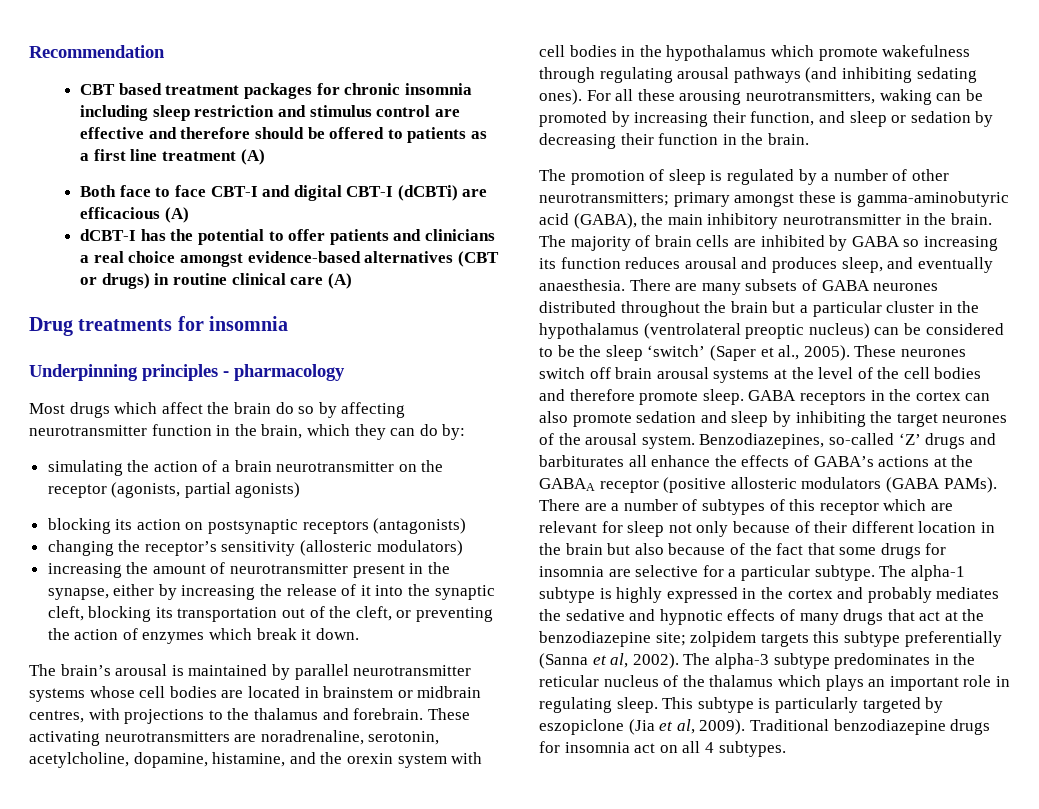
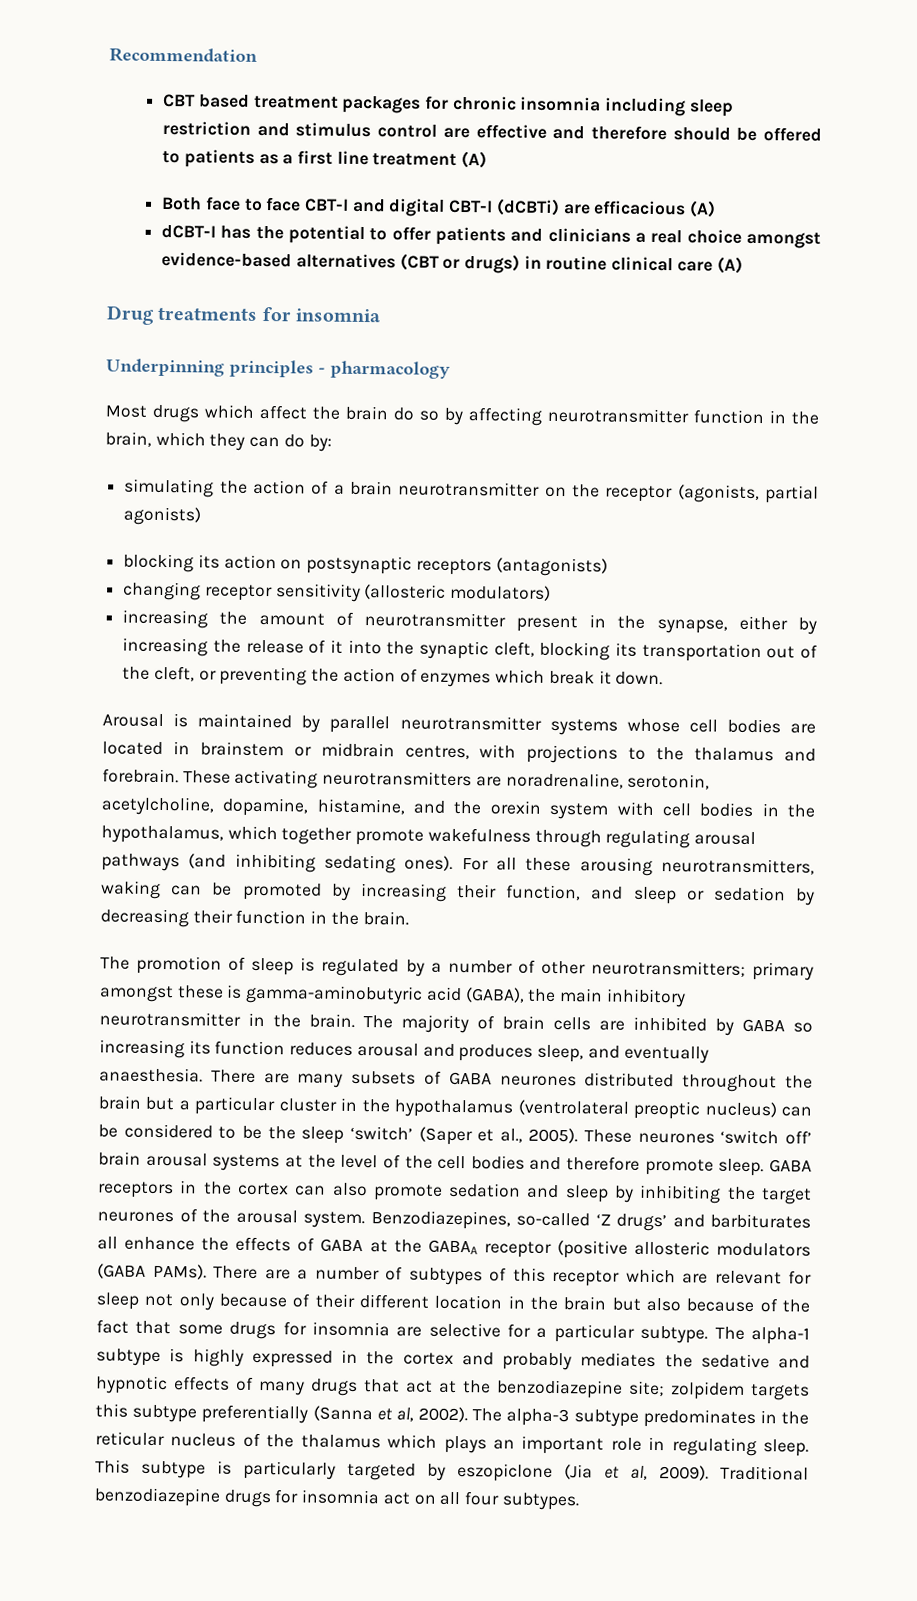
[118,540,217,556] the receptor’s -> [204,584,273,602] receptor
[29,664,168,676] The brain’s arousal -> [102,713,164,728] Arousal
[666,45,814,61] hypothalamus which -> [101,825,353,845] hypothalamus, which together
[539,367,611,379] switch off -> [720,1129,812,1145] ‘switch off’
[898,433,966,449] ‘Z’ drugs -> [595,1213,667,1232] ‘Z drugs’
[813,456,930,467] GABA’s actions -> [320,1238,364,1253] GABA
[704,742,714,753] 4 -> [464,1491,501,1506] four

